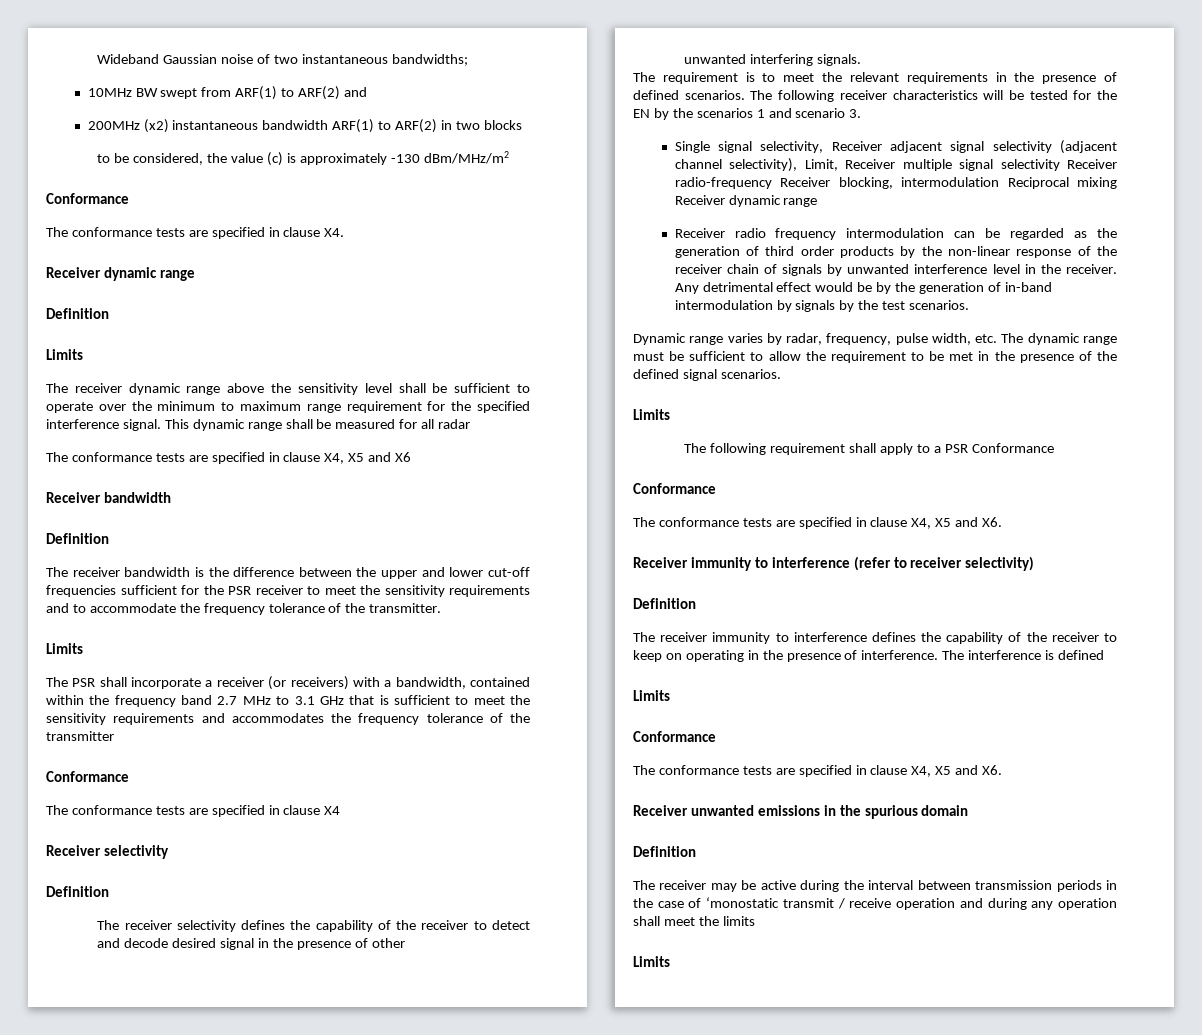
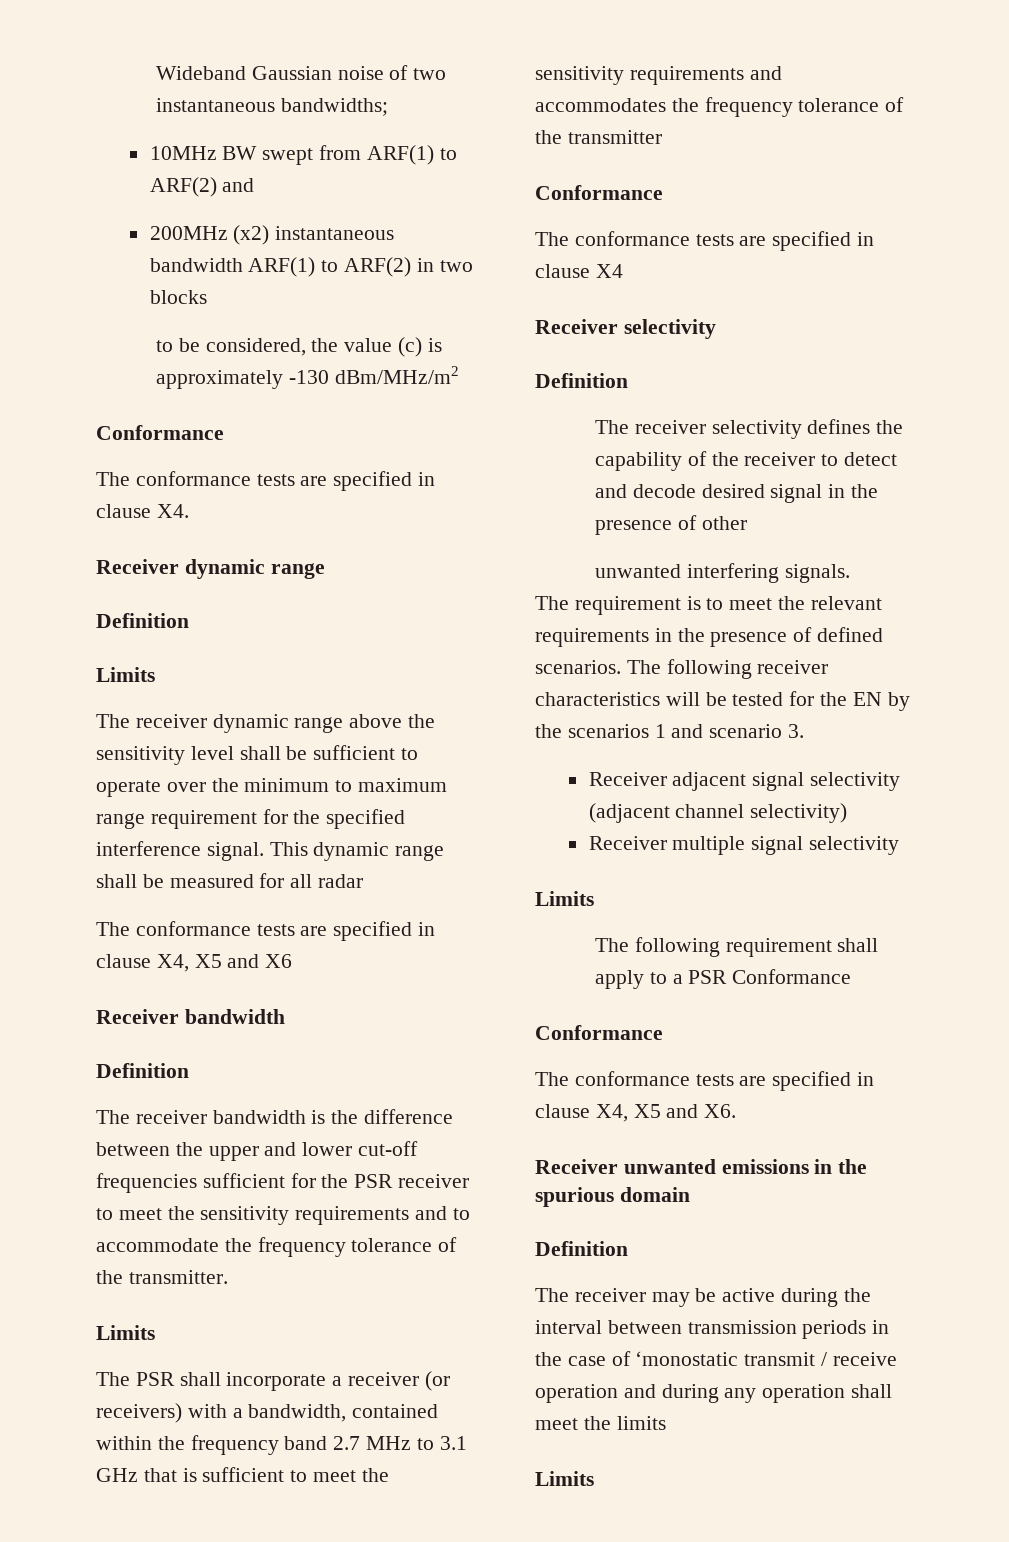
[674,141,824,153] Single signal selectivity, -> (805, 731) none
[729,158,838,172] selectivity), Limit, -> [750,803,848,823] selectivity) //
[1067,159,1117,169] [674,177,1117,189] [674,195,818,207] [674,228,1117,240] [674,246,1117,258] [674,264,1117,276] [674,282,1052,294] [674,300,970,312] [633,333,1117,345] [633,351,1118,363] [633,369,781,381] Receiver radio-frequency Receiver blocking, intermodulation Reciprocal mixing Receiver dynamic range // Receiver radio frequency intermodulation can be regarded as the generation of third order products by the non-linear response of the receiver chain of signals by unwanted interference level in the receiver. Any detrimental effect would be by the generation of in-band intermodulation by signals by the test scenarios. // Dynamic range varies by radar, frequency, pulse width, etc. The dynamic range must be sufficient to allow the requirement to be met in the presence of the defined signal scenarios. -> (900, 845) none
[633,556,1035,571] [633,598,696,609] [633,632,1117,644] [633,650,1105,662] [633,690,670,701] [633,731,716,742] [633,765,1003,777] // Receiver immunity to interference (refer to receiver selectivity) // Definition // The receiver immunity to interference defines the capability of the receiver to keep on operating in the presence of interference. The interference is defined // Limits // Conformance // The conformance tests are specified in clause X4, X5 and X6. -> (737, 1111) none

